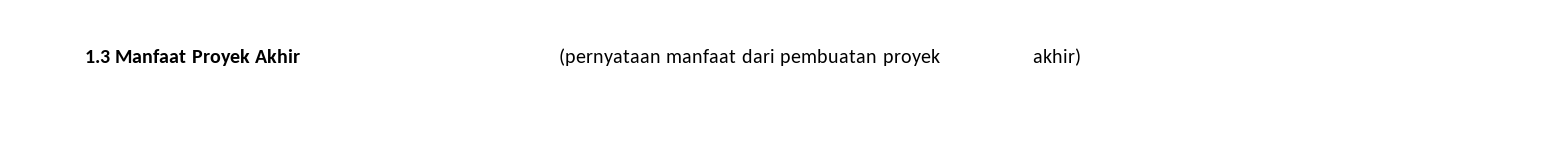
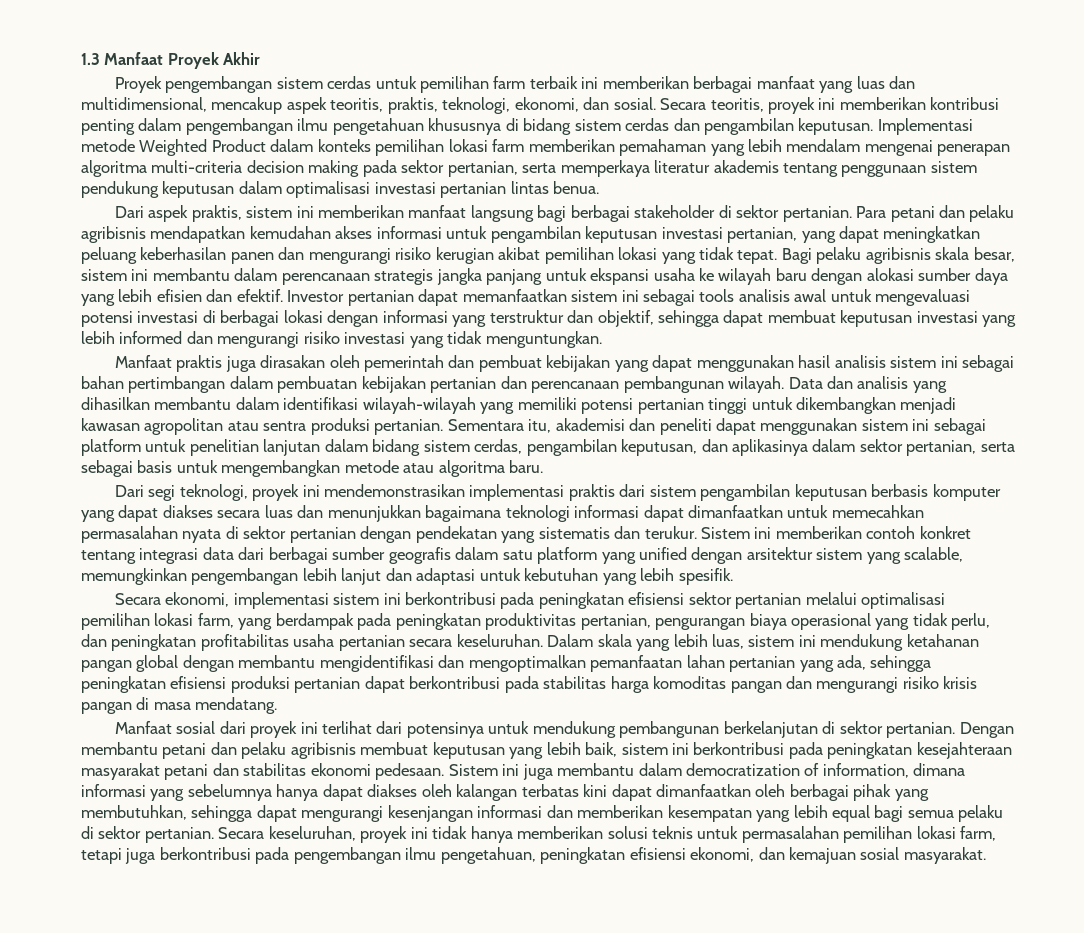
[559,48,1081,66] (pernyataan manfaat dari pembuatan proyek akhir) -> [114,76,916,93] [81,97,1000,114] [81,118,973,135] [81,139,1011,156] [81,160,977,177] [81,181,600,198] [114,205,1015,222] [81,226,981,243] [81,247,1015,264] [81,268,1008,285] [81,289,971,306] [81,310,1017,327] [81,331,602,348] [114,355,1014,372] [81,376,947,393] [81,397,957,414] [81,418,986,435] [81,439,1015,456] [81,460,544,477] [114,484,1001,501] [81,505,924,522] [81,526,971,543] [81,547,964,564] [81,568,733,585] [114,592,946,609] [81,613,991,630] [81,634,979,651] [81,655,932,672] [81,676,978,693] [81,697,278,714] [114,721,1014,738] [81,742,1012,759] [81,763,966,780] [81,784,929,801] [81,805,1004,822] [81,826,997,843] [81,847,986,864] Proyek pengembangan sistem cerdas untuk pemilihan farm terbaik ini memberikan berbagai manfaat yang luas dan multidimensional, mencakup aspek teoritis, praktis, teknologi, ekonomi, dan sosial. Secara teoritis, proyek ini memberikan kontribusi penting dalam pengembangan ilmu pengetahuan khususnya di bidang sistem cerdas dan pengambilan keputusan. Implementasi metode Weighted Product dalam konteks pemilihan lokasi farm memberikan pemahaman yang lebih mendalam mengenai penerapan algoritma multi-criteria decision making pada sektor pertanian, serta memperkaya literatur akademis tentang penggunaan sistem pendukung keputusan dalam optimalisasi investasi pertanian lintas benua. // Dari aspek praktis, sistem ini memberikan manfaat langsung bagi berbagai stakeholder di sektor pertanian. Para petani dan pelaku agribisnis mendapatkan kemudahan akses informasi untuk pengambilan keputusan investasi pertanian, yang dapat meningkatkan peluang keberhasilan panen dan mengurangi risiko kerugian akibat pemilihan lokasi yang tidak tepat. Bagi pelaku agribisnis skala besar, sistem ini membantu dalam perencanaan strategis jangka panjang untuk ekspansi usaha ke wilayah baru dengan alokasi sumber daya yang lebih efisien dan efektif. Investor pertanian dapat memanfaatkan sistem ini sebagai tools analisis awal untuk mengevaluasi potensi investasi di berbagai lokasi dengan informasi yang terstruktur dan objektif, sehingga dapat membuat keputusan investasi yang lebih informed dan mengurangi risiko investasi yang tidak menguntungkan. // Manfaat praktis juga dirasakan oleh pemerintah dan pembuat kebijakan yang dapat menggunakan hasil analisis sistem ini sebagai bahan pertimbangan dalam pembuatan kebijakan pertanian dan perencanaan pembangunan wilayah. Data dan analisis yang dihasilkan membantu dalam identifikasi wilayah-wilayah yang memiliki potensi pertanian tinggi untuk dikembangkan menjadi kawasan agropolitan atau sentra produksi pertanian. Sementara itu, akademisi dan peneliti dapat menggunakan sistem ini sebagai platform untuk penelitian lanjutan dalam bidang sistem cerdas, pengambilan keputusan, dan aplikasinya dalam sektor pertanian, serta sebagai basis untuk mengembangkan metode atau algoritma baru. // Dari segi teknologi, proyek ini mendemonstrasikan implementasi praktis dari sistem pengambilan keputusan berbasis komputer yang dapat diakses secara luas dan menunjukkan bagaimana teknologi informasi dapat dimanfaatkan untuk memecahkan permasalahan nyata di sektor pertanian dengan pendekatan yang sistematis dan terukur. Sistem ini memberikan contoh konkret tentang integrasi data dari berbagai sumber geografis dalam satu platform yang unified dengan arsitektur sistem yang scalable, memungkinkan pengembangan lebih lanjut dan adaptasi untuk kebutuhan yang lebih spesifik. // Secara ekonomi, implementasi sistem ini berkontribusi pada peningkatan efisiensi sektor pertanian melalui optimalisasi pemilihan lokasi farm, yang berdampak pada peningkatan produktivitas pertanian, pengurangan biaya operasional yang tidak perlu, dan peningkatan profitabilitas usaha pertanian secara keseluruhan. Dalam skala yang lebih luas, sistem ini mendukung ketahanan pangan global dengan membantu mengidentifikasi dan mengoptimalkan pemanfaatan lahan pertanian yang ada, sehingga peningkatan efisiensi produksi pertanian dapat berkontribusi pada stabilitas harga komoditas pangan dan mengurangi risiko krisis pangan di masa mendatang. // Manfaat sosial dari proyek ini terlihat dari potensinya untuk mendukung pembangunan berkelanjutan di sektor pertanian. Dengan membantu petani dan pelaku agribisnis membuat keputusan yang lebih baik, sistem ini berkontribusi pada peningkatan kesejahteraan masyarakat petani dan stabilitas ekonomi pedesaan. Sistem ini juga membantu dalam democratization of information, dimana informasi yang sebelumnya hanya dapat diakses oleh kalangan terbatas kini dapat dimanfaatkan oleh berbagai pihak yang membutuhkan, sehingga dapat mengurangi kesenjangan informasi dan memberikan kesempatan yang lebih equal bagi semua pelaku di sektor pertanian. Secara keseluruhan, proyek ini tidak hanya memberikan solusi teknis untuk permasalahan pemilihan lokasi farm, tetapi juga berkontribusi pada pengembangan ilmu pengetahuan, peningkatan efisiensi ekonomi, dan kemajuan sosial masyarakat.

